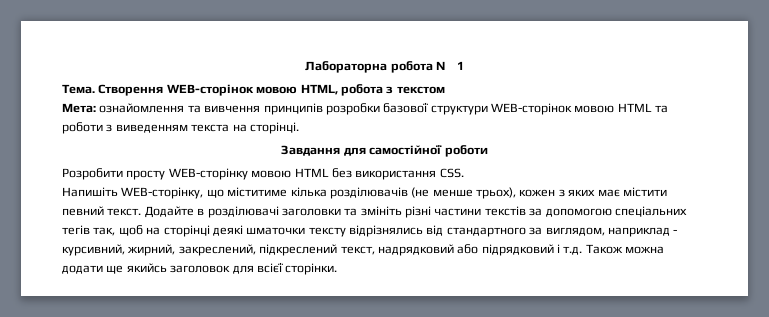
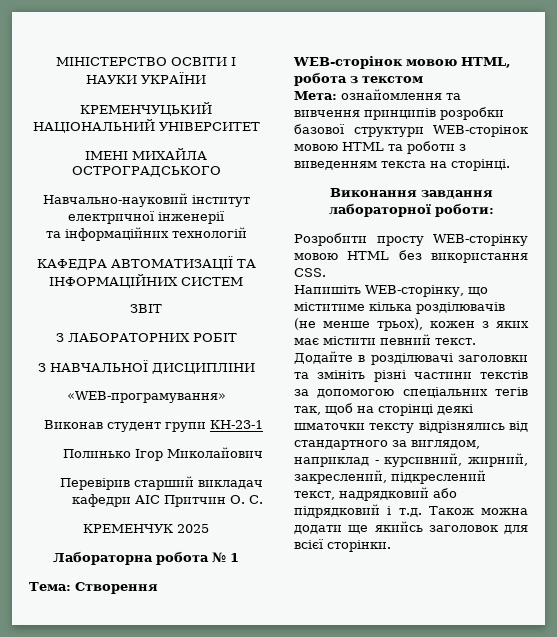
(305, 67) none -> [56,57,236,66] [86,72,206,84] [80,101,212,116] [32,118,260,133] [85,147,207,160] [71,166,221,177] [42,193,250,207] [68,211,225,224] [45,227,247,241] [36,256,256,270] [49,273,243,288] [130,304,162,313] [55,333,237,342] [37,360,255,374] [66,391,226,403] [44,420,263,432] [63,447,263,461] [60,476,263,490] [72,494,263,507] [83,524,209,533] МІНІСТЕРСТВО ОСВІТИ І НАУКИ УКРАЇНИ // КРЕМЕНЧУЦЬКИЙ НАЦІОНАЛЬНИЙ УНІВЕРСИТЕТ // ІМЕНІ МИХАЙЛА ОСТРОГРАДСЬКОГО // Навчально-науковий інститут електричної інженерії // та інформаційних технологій // КАФЕДРА АВТОМАТИЗАЦІЇ ТА ІНФОРМАЦІЙНИХ СИСТЕМ // ЗВІТ // З ЛАБОРАТОРНИХ РОБІТ // З НАВЧАЛЬНОЇ ДИСЦИПЛІНИ // «WEB-програмування» // Виконав студент групи КН-23-1 // Полинько Ігор Миколайович // Перевірив старший викладач кафедри АІС Притчин О. С. // КРЕМЕНЧУК 2025 //
[62,84,95,94] Тема. -> [29,582,71,591] Тема:
[281,145,488,157] Завдання для самостійної роботи -> [329,188,493,199] [328,203,494,217] Виконання завдання лабораторної роботи:

